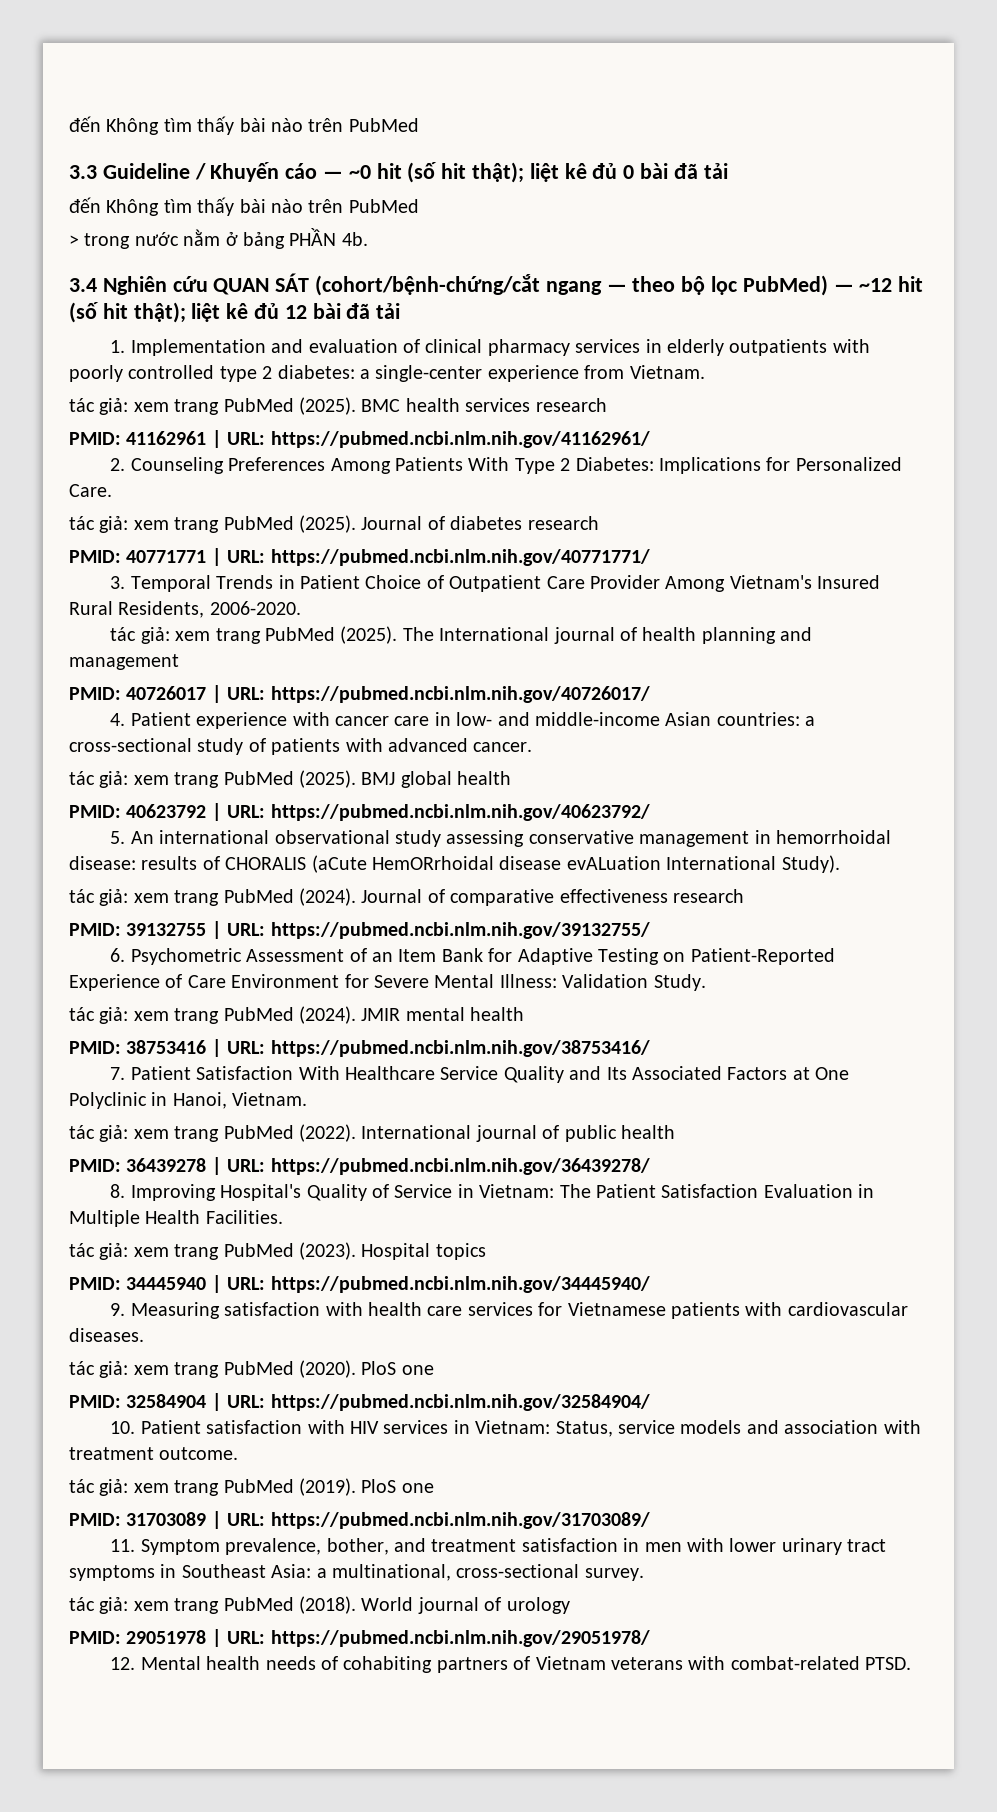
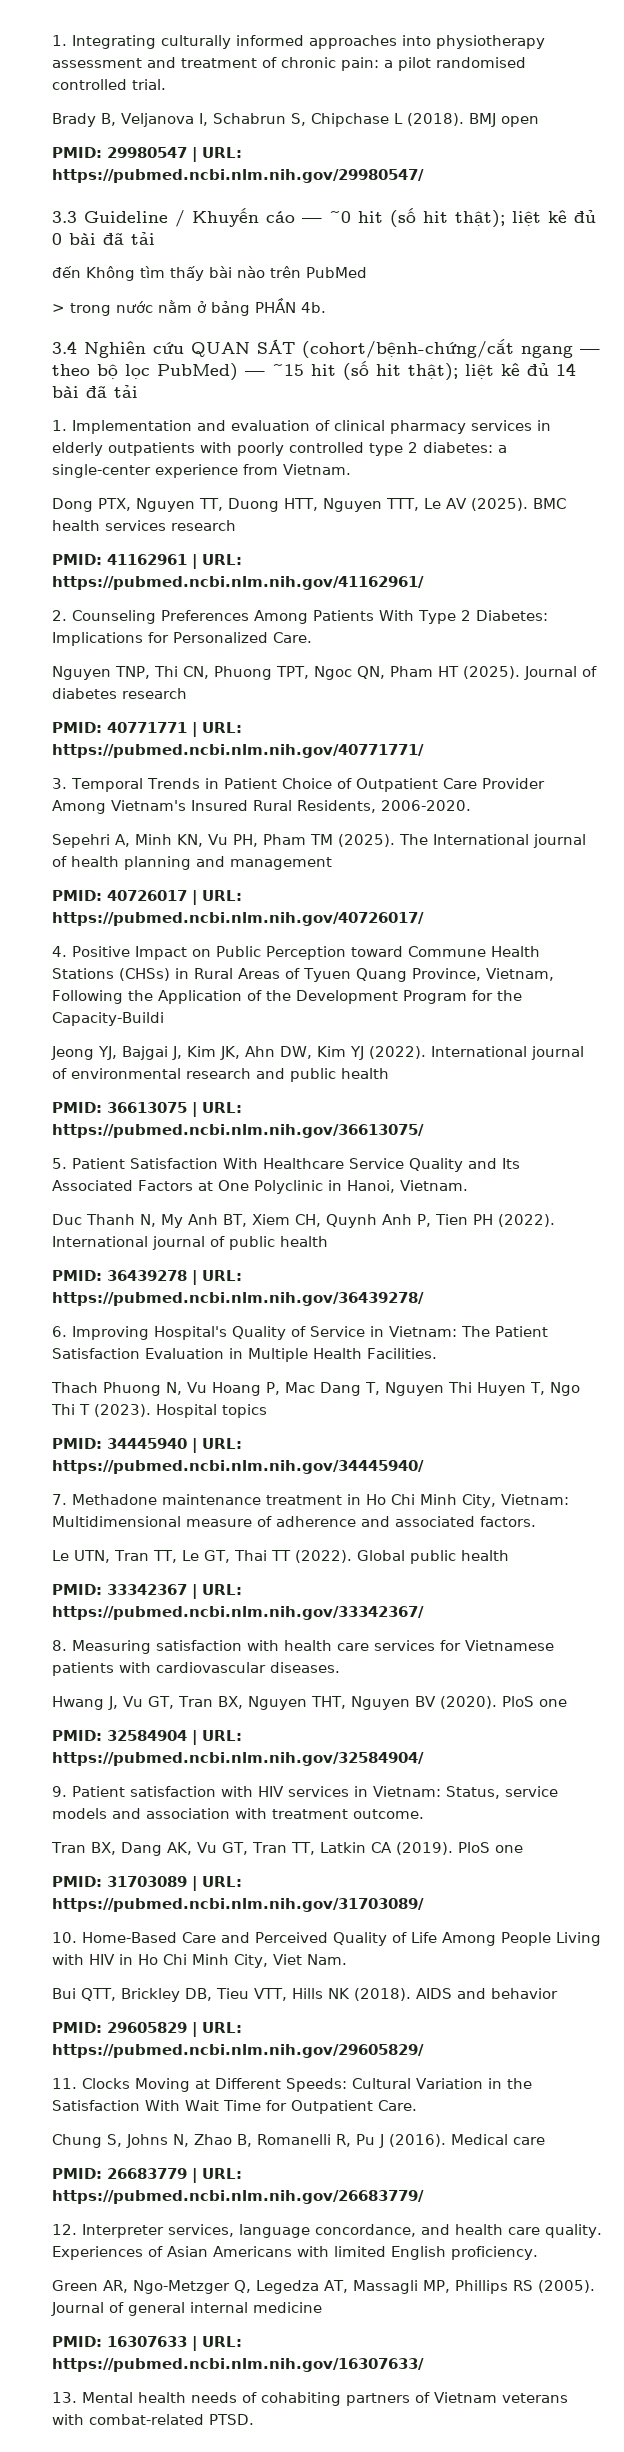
[69,116,419,135] đến Không tìm thấy bài nào trên PubMed -> [52,35,545,49] [52,57,526,71] [52,79,166,90] [52,113,539,127] [52,147,242,162] [52,169,424,183] 1. Integrating culturally informed approaches into physiotherapy assessment and treatment of chronic pain: a pilot randomised controlled trial. // Brady B, Veljanova I, Schabrun S, Chipchase L (2018). BMJ open // PMID: 29980547 | URL: https://pubmed.ncbi.nlm.nih.gov/29980547/
[859,276,924,292] [69,302,307,323] ~12 hit (số hit thật); liệt kê đủ 12 -> [272,360,576,381] ~15 hit (số hit thật); liệt kê đủ 14
[69,398,294,415] tác giả: xem trang PubMed -> [52,498,467,512] Dong PTX, Nguyen TT, Duong HTT, Nguyen TTT, Le AV
[69,516,294,533] tác giả: xem trang PubMed -> [52,666,459,680] Nguyen TNP, Thi CN, Phuong TPT, Ngoc QN, Pham HT
[110,627,336,644] tác giả: xem trang PubMed -> [52,834,333,848] Sepehri A, Minh KN, Vu PH, Pham TM
[130,712,816,729] [69,738,533,755] [69,770,512,788] [69,803,650,821] Patient experience with cancer care in low- and middle-income Asian countries: a cross-sectional study of patients with advanced cancer. // tác giả: xem trang PubMed (2025). BMJ global health // PMID: 40623792 | URL: https://pubmed.ncbi.nlm.nih.gov/40623792/ -> [72,946,540,960] [52,968,554,982] [52,990,522,1004] [52,1012,164,1026] [51,1046,584,1060] [52,1068,389,1082] [52,1102,242,1117] [52,1124,424,1138] Positive Impact on Public Perception toward Commune Health Stations (CHSs) in Rural Areas of Tyuen Quang Province, Vietnam, Following the Application of the Development Program for the Capacity-Buildi // Jeong YJ, Bajgai J, Kim JK, Ahn DW, Kim YJ (2022). International journal of environmental research and public health // PMID: 36613075 | URL: https://pubmed.ncbi.nlm.nih.gov/36613075/
[130,830,892,847] [69,855,840,873] [69,888,744,906] [69,921,650,939] [110,948,835,965] [69,974,706,991] [69,1006,525,1024] [69,1039,650,1057] [110,1067,126,1080] An international observational study assessing conservative management in hemorrhoidal disease: results of CHORALIS (aCute HemORrhoidal disease evALuation International Study). // tác giả: xem trang PubMed (2024). Journal of comparative effectiveness research // PMID: 39132755 | URL: https://pubmed.ncbi.nlm.nih.gov/39132755/ // 6. Psychometric Assessment of an Item Bank for Adaptive Testing on Patient-Reported Experience of Care Environment for Severe Mental Illness: Validation Study. // tác giả: xem trang PubMed (2024). JMIR mental health // PMID: 38753416 | URL: https://pubmed.ncbi.nlm.nih.gov/38753416/ // 7. -> (67, 1163) none
[69,1125,294,1142] tác giả: xem trang PubMed -> [52,1214,493,1228] Duc Thanh N, My Anh BT, Xiem CH, Quynh Anh P, Tien PH
[110,1184,126,1198] 8. -> [52,1326,67,1337] 6.
[69,1243,294,1260] tác giả: xem trang PubMed -> [51,1382,580,1396] [51,1404,90,1415] Thach Phuong N, Vu Hoang P, Mac Dang T, Nguyen Thi Huyen T, Ngo Thi T
[110,1303,126,1316] 9. -> [52,1494,569,1508] [52,1516,536,1527] [52,1550,509,1564] [52,1584,242,1599] [52,1606,424,1620] [52,1640,67,1651] 7. Methadone maintenance treatment in Ho Chi Minh City, Vietnam: Multidimensional measure of adherence and associated factors. // Le UTN, Tran TT, Le GT, Thai TT (2022). Global public health // PMID: 33342367 | URL: https://pubmed.ncbi.nlm.nih.gov/33342367/ // 8.
[69,1361,294,1378] tác giả: xem trang PubMed -> [52,1696,436,1710] Hwang J, Vu GT, Tran BX, Nguyen THT, Nguyen BV
[110,1421,136,1434] 10. -> [52,1786,67,1797] 9.
[69,1479,294,1496] tác giả: xem trang PubMed -> [51,1842,392,1856] Tran BX, Dang AK, Vu GT, Tran TT, Latkin CA
[110,1538,887,1555] [69,1564,644,1581] [69,1596,570,1614] [69,1629,650,1647] [110,1657,136,1670] 11. Symptom prevalence, bother, and treatment satisfaction in men with lower urinary tract symptoms in Southeast Asia: a multinational, cross-sectional survey. // tác giả: xem trang PubMed (2018). World journal of urology // PMID: 29051978 | URL: https://pubmed.ncbi.nlm.nih.gov/29051978/ // 12. -> [52,1932,601,1946] [52,1954,347,1968] [52,1988,558,2002] [52,2022,242,2037] [52,2044,424,2058] [52,2078,532,2092] [52,2100,417,2114] [52,2134,545,2148] [52,2168,242,2183] [52,2190,424,2204] [52,2224,602,2238] [52,2246,538,2260] [52,2280,595,2294] [51,2302,322,2316] [52,2336,242,2351] [52,2358,424,2372] [52,2392,77,2403] 10. Home-Based Care and Perceived Quality of Life Among People Living with HIV in Ho Chi Minh City, Viet Nam. // Bui QTT, Brickley DB, Tieu VTT, Hills NK (2018). AIDS and behavior // PMID: 29605829 | URL: https://pubmed.ncbi.nlm.nih.gov/29605829/ // 11. Clocks Moving at Different Speeds: Cultural Variation in the Satisfaction With Wait Time for Outpatient Care. // Chung S, Johns N, Zhao B, Romanelli R, Pu J (2016). Medical care // PMID: 26683779 | URL: https://pubmed.ncbi.nlm.nih.gov/26683779/ // 12. Interpreter services, language concordance, and health care quality. Experiences of Asian Americans with limited English proficiency. // Green AR, Ngo-Metzger Q, Legedza AT, Massagli MP, Phillips RS (2005). Journal of general internal medicine // PMID: 16307633 | URL: https://pubmed.ncbi.nlm.nih.gov/16307633/ // 13.

